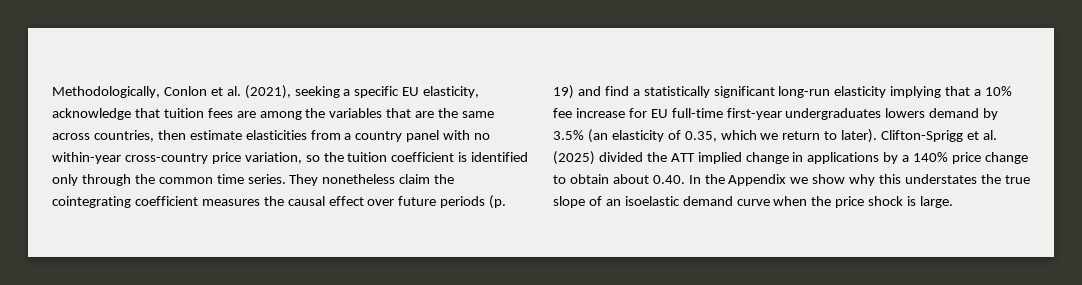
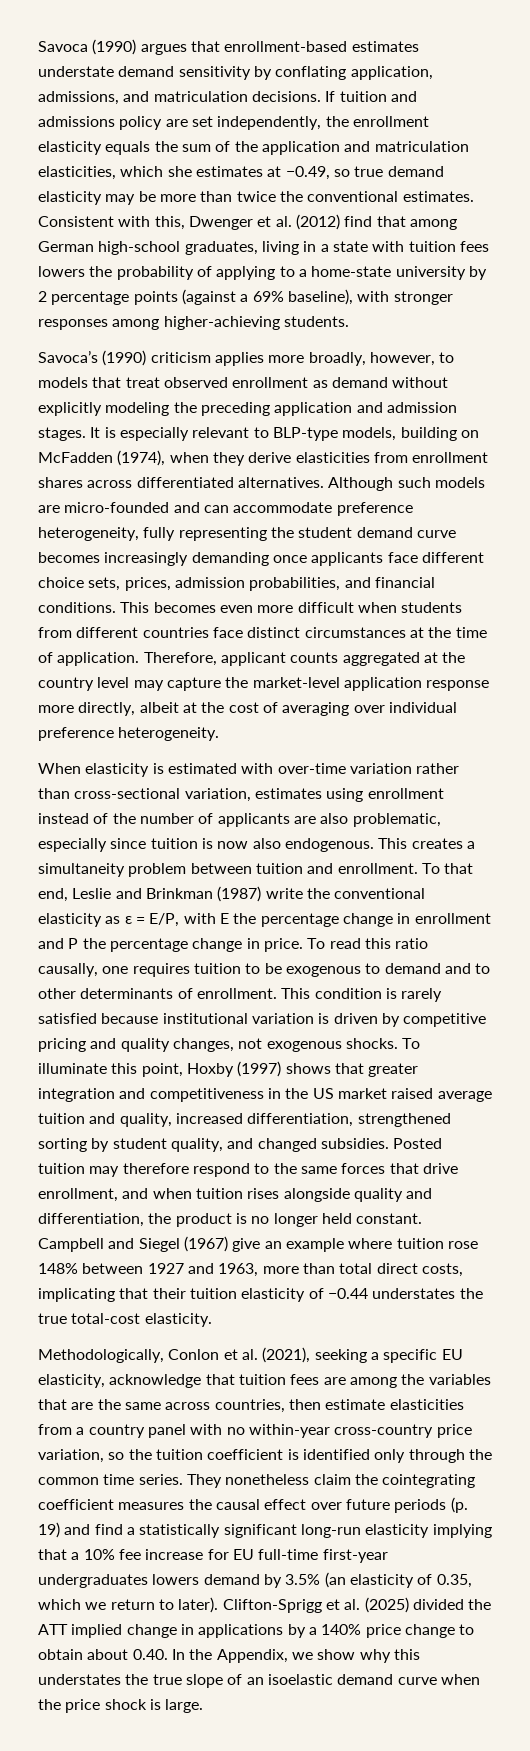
(52, 92) none -> [38,39,419,55] [38,66,433,80] [38,91,417,105] [38,116,429,130] [38,141,469,155] [38,166,444,180] [38,191,474,205] [38,214,457,230] [38,241,489,255] [38,266,487,280] [38,289,453,305] [38,316,349,330] [38,350,455,366] [38,377,449,388] [38,402,457,416] [38,427,479,441] [38,450,489,466] [38,477,485,491] [38,502,413,516] [38,527,456,541] [38,552,484,566] [38,577,435,591] [38,602,463,613] [38,627,487,638] [38,652,466,666] [38,677,490,691] [38,702,457,716] [38,727,220,741] [38,763,460,777] [38,788,444,802] [38,813,441,827] [38,838,475,852] [38,863,474,877] [38,886,426,902] [38,913,491,927] [38,938,429,952] [38,963,491,977] [38,988,443,1002] [38,1013,487,1027] [38,1038,421,1052] [38,1061,419,1077] [38,1088,492,1102] [38,1113,451,1127] [38,1138,443,1152] [38,1163,458,1177] [38,1188,433,1202] [38,1213,423,1227] [38,1236,478,1252] [38,1263,463,1277] [38,1288,483,1302] [38,1313,212,1327] Savoca (1990) argues that enrollment-based estimates understate demand sensitivity by conflating application, admissions, and matriculation decisions. If tuition and admissions policy are set independently, the enrollment elasticity equals the sum of the application and matriculation elasticities, which she estimates at −0.49, so true demand elasticity may be more than twice the conventional estimates. Consistent with this, Dwenger et al. (2012) find that among German high-school graduates, living in a state with tuition fees lowers the probability of applying to a home-state university by 2 percentage points (against a 69% baseline), with stronger responses among higher-achieving students. // Savoca’s (1990) criticism applies more broadly, however, to models that treat observed enrollment as demand without explicitly modeling the preceding application and admission stages. It is especially relevant to BLP-type models, building on McFadden (1974), when they derive elasticities from enrollment shares across differentiated alternatives. Although such models are micro-founded and can accommodate preference heterogeneity, fully representing the student demand curve becomes increasingly demanding once applicants face different choice sets, prices, admission probabilities, and financial conditions. This becomes even more difficult when students from different countries face distinct circumstances at the time of application. Therefore, applicant counts aggregated at the country level may capture the market-level application response more directly, albeit at the cost of averaging over individual preference heterogeneity. // When elasticity is estimated with over-time variation rather than cross-sectional variation, estimates using enrollment instead of the number of applicants are also problematic, especially since tuition is now also endogenous. This creates a simultaneity problem between tuition and enrollment. To that end, Leslie and Brinkman (1987) write the conventional elasticity as ε = E/P, with E the percentage change in enrollment and P the percentage change in price. To read this ratio causally, one requires tuition to be exogenous to demand and to other determinants of enrollment. This condition is rarely satisfied because institutional variation is driven by competitive pricing and quality changes, not exogenous shocks. To illuminate this point, Hoxby (1997) shows that greater integration and competitiveness in the US market raised average tuition and quality, increased differentiation, strengthened sorting by student quality, and changed subsidies. Posted tuition may therefore respond to the same forces that drive enrollment, and when tuition rises alongside quality and differentiation, the product is no longer held constant. Campbell and Siegel (1967) give an example where tuition rose 148% between 1927 and 1963, more than total direct costs, implicating that their tuition elasticity of −0.44 understates the true total-cost elasticity. //
[728,174,787,186] Appendix -> [216,1649,288,1663] Appendix,

